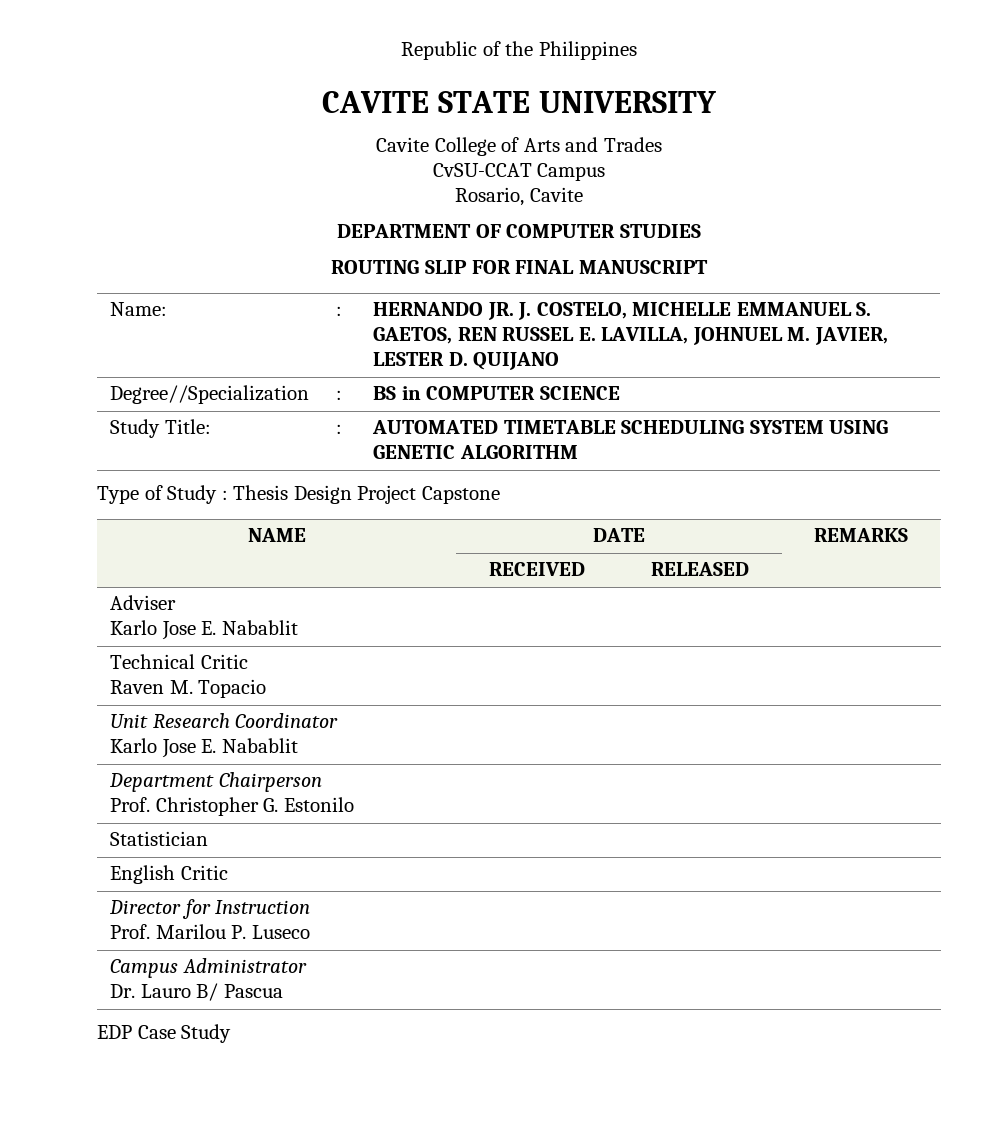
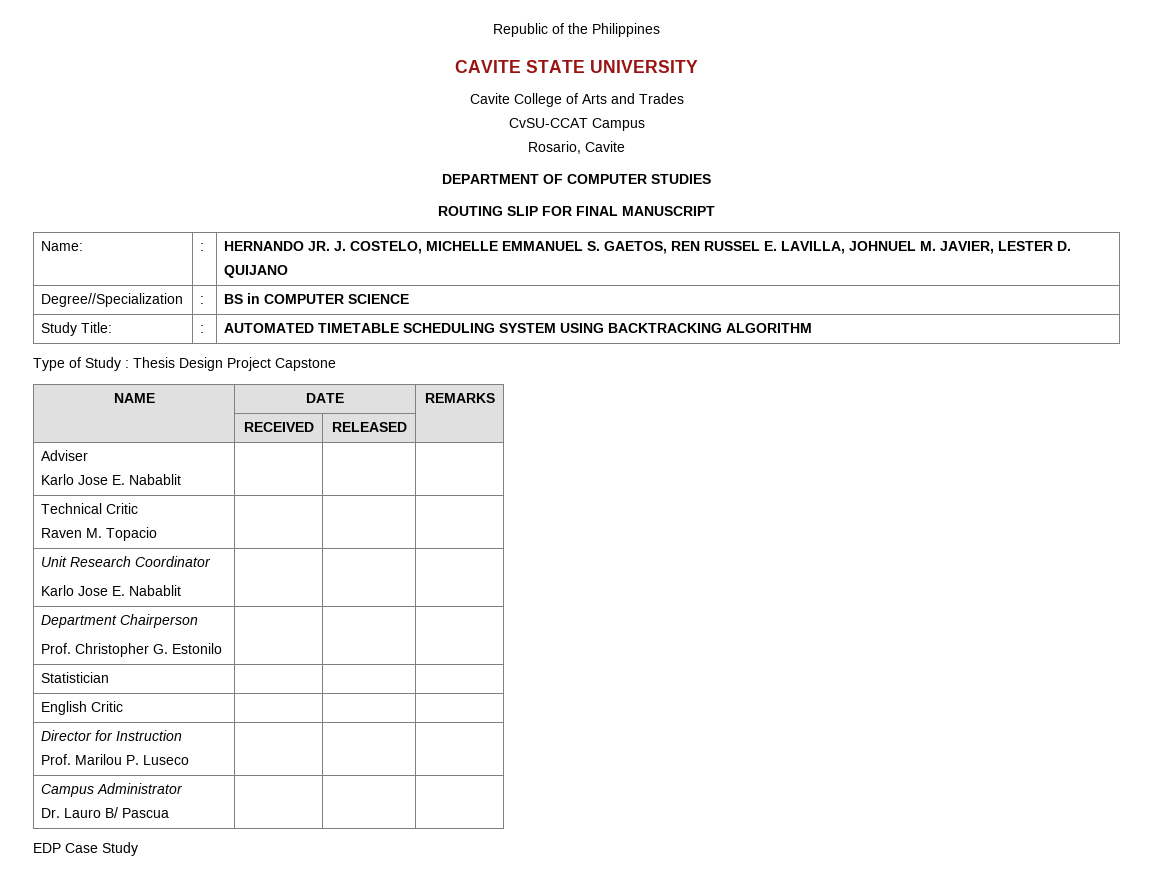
[373,445,456,459] GENETIC -> [608,323,723,333] BACKTRACKING

